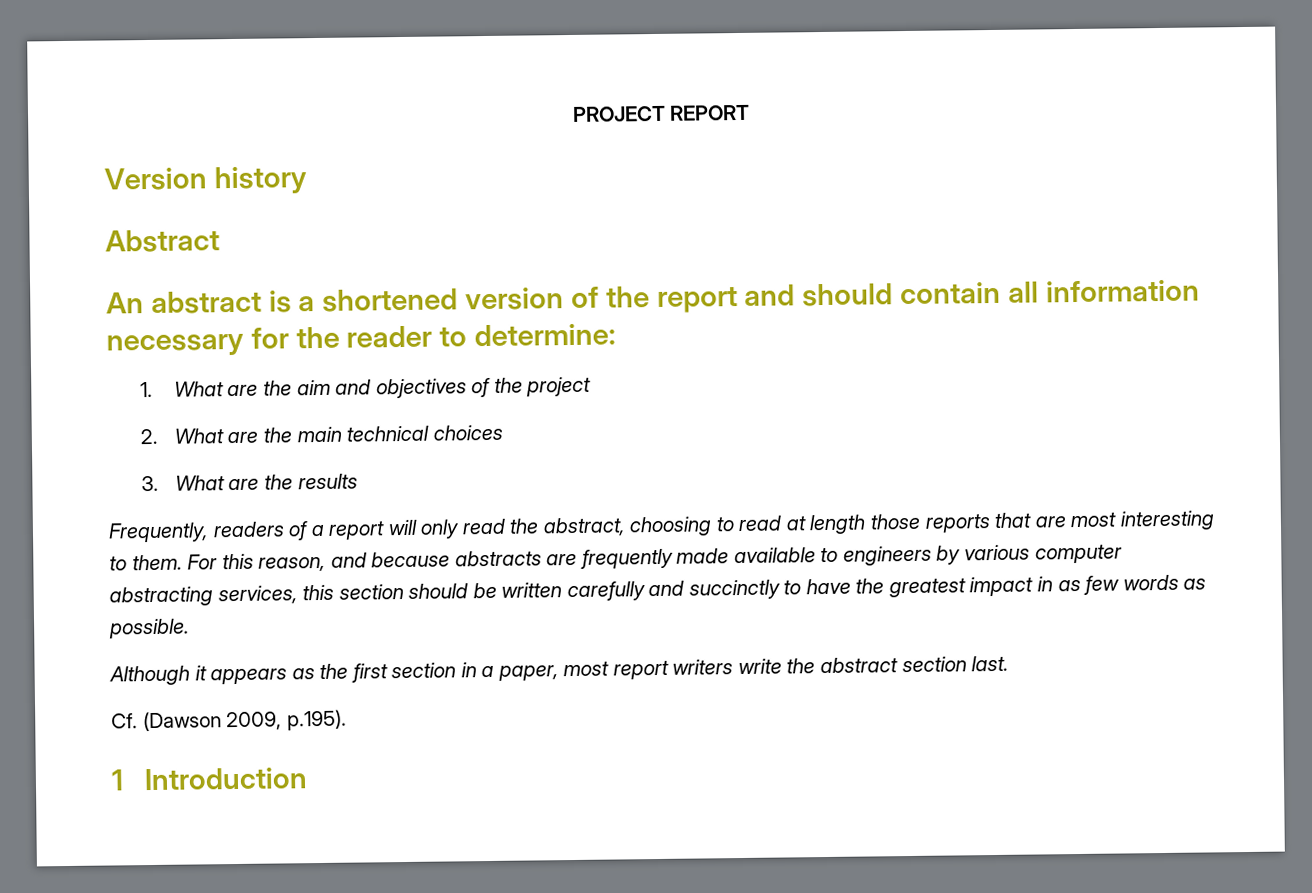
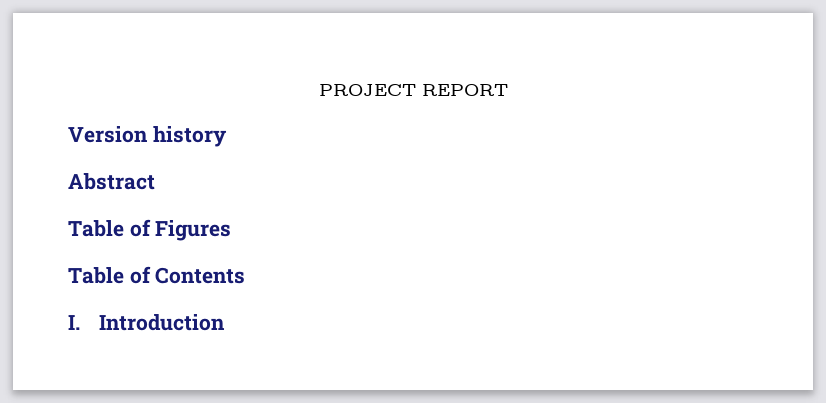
[106,279,1200,314] [106,323,617,357] [140,376,592,399] [140,424,503,445] [141,473,358,492] [108,510,1215,543] [109,544,1123,572] [109,574,1207,607] [109,618,190,639] [109,655,1010,686] [111,709,347,732] [111,769,124,791] An abstract is a shortened version of the report and should contain all information necessary for the reader to determine: // 1. What are the aim and objectives of the project // 2. What are the main technical choices // 3. What are the results // Frequently, readers of a report will only read the abstract, choosing to read at length those reports that are most interesting to them. For this reason, and because abstracts are frequently made available to engineers by various computer abstracting services, this section should be written carefully and succinctly to have the greatest impact in as few words as possible. // Although it appears as the first section in a paper, most report writers write the abstract section last. // Cf. (Dawson 2009, p.195). // 1 -> [68,219,232,241] [68,266,246,284] [68,315,80,330] Table of Figures // Table of Contents // I.

